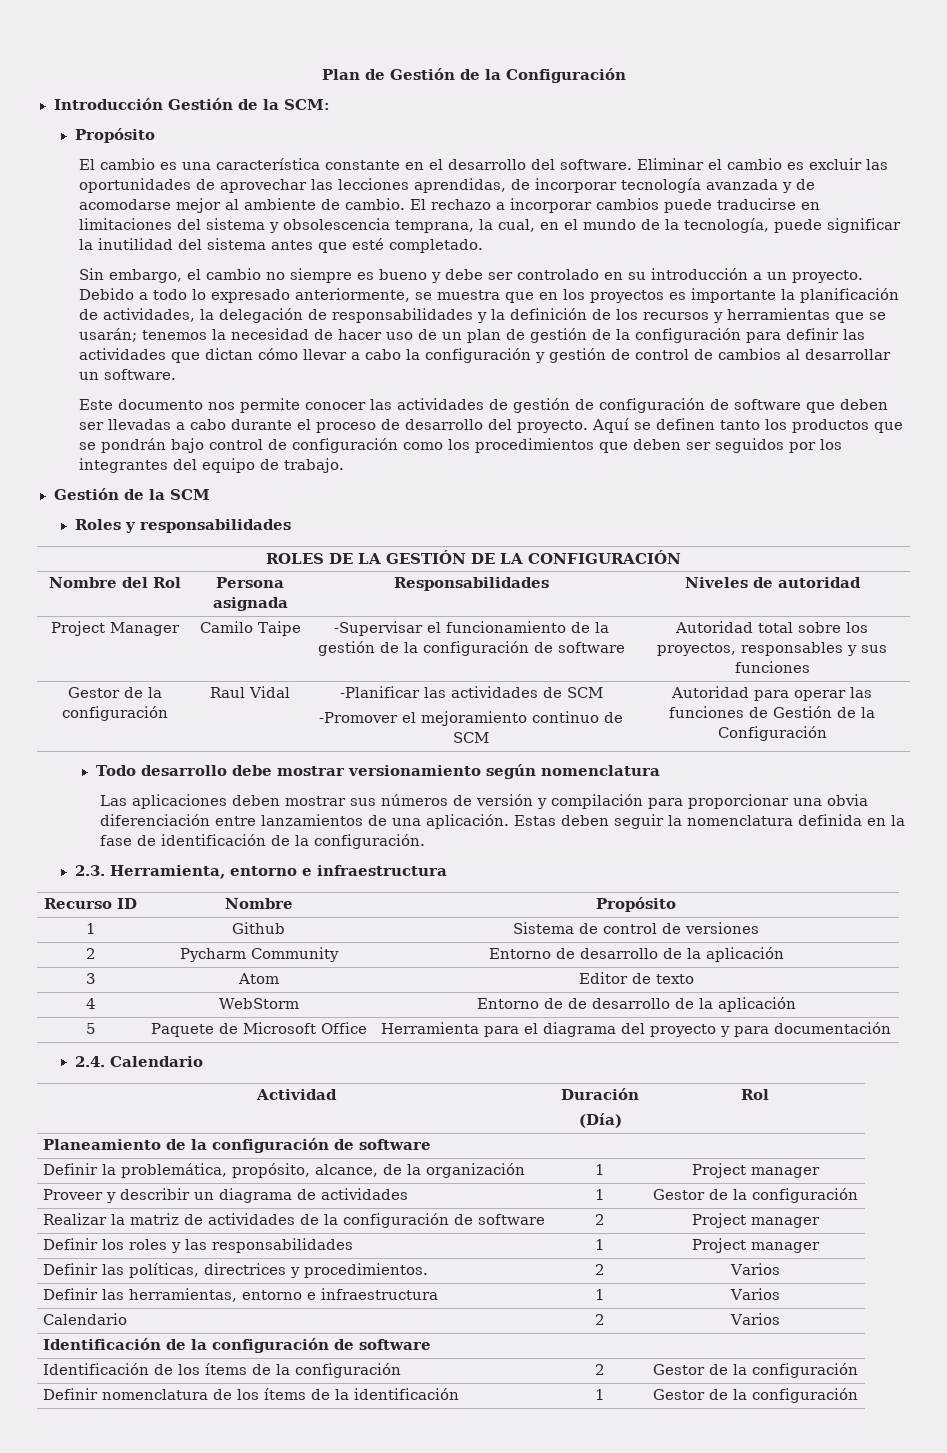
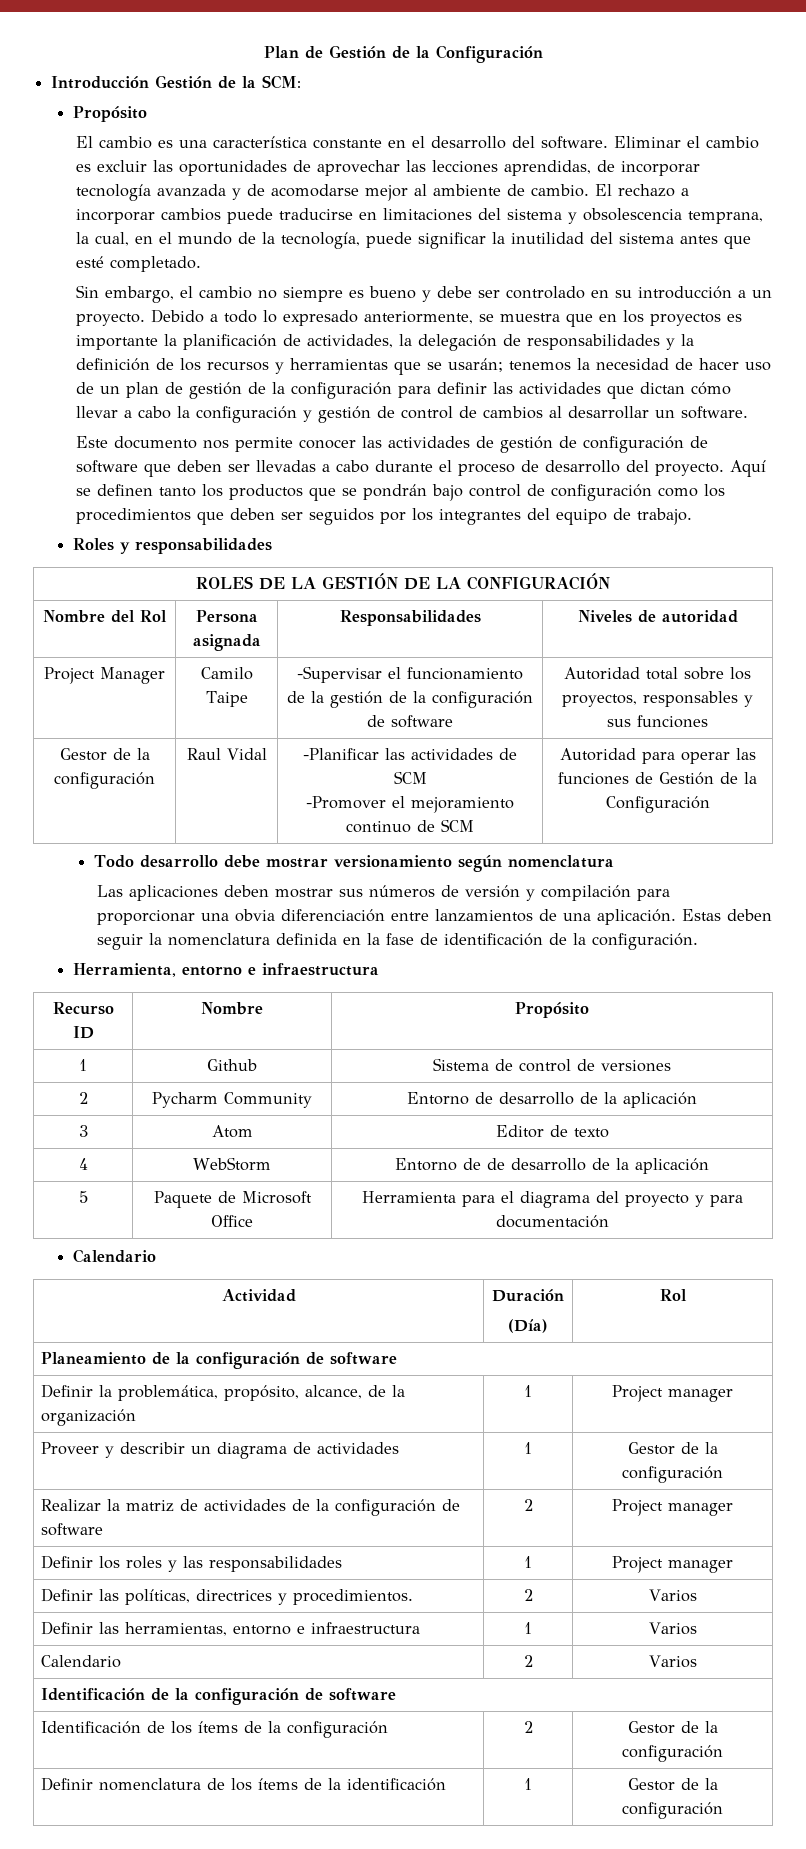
[53,488,210,500] // Gestión de la SCM -> (692, 516) none
[74,865,105,876] 2.3. -> (699, 941) none
[74,1056,105,1067] 2.4. -> (609, 1221) none

